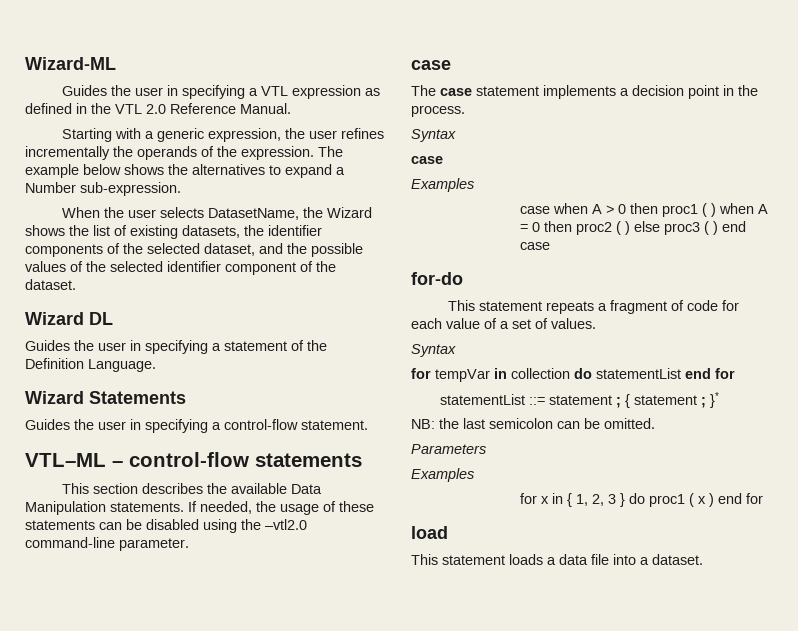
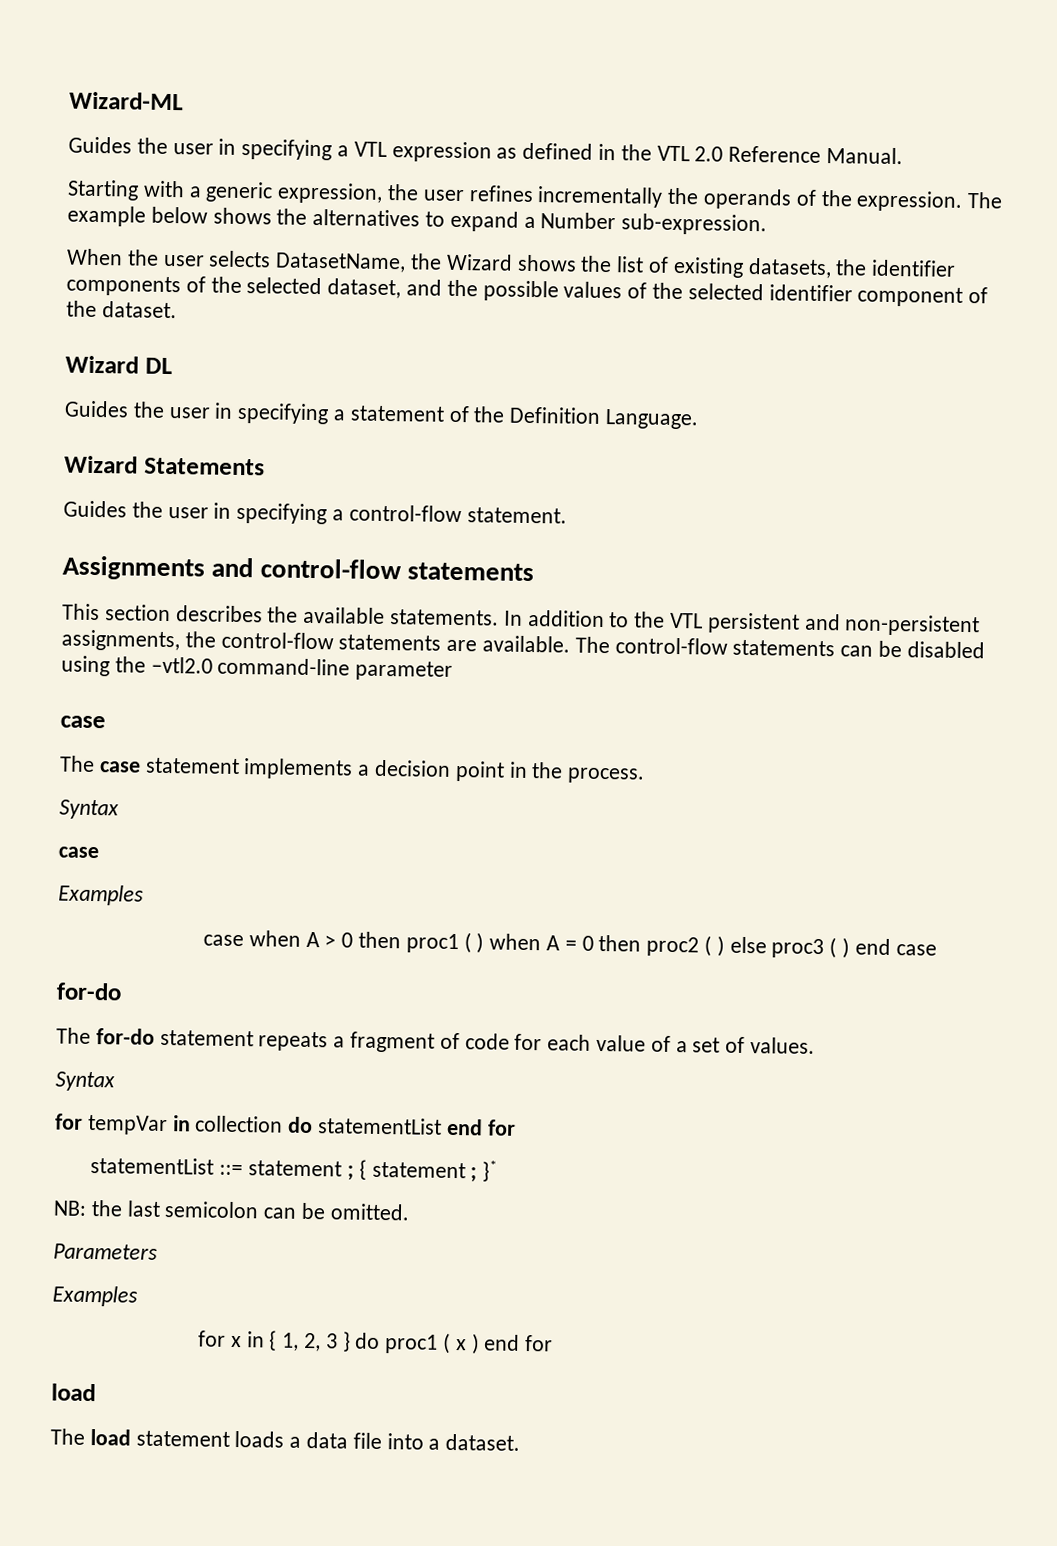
[25,453,123,467] VTL–ML – -> [62,555,254,581] Assignments and
[291,484,323,494] [25,501,374,515] Data Manipulation statements. If needed, the usage of these -> [390,609,981,637] [61,629,728,655] statements. In addition to the VTL persistent and non-persistent assignments, the control-flow statements are available. The control-flow
[119,538,189,551] parameter. -> [355,660,454,681] parameter
[448,300,476,311] This -> [56,1027,155,1045] The for-do
[411,554,438,565] This -> [50,1428,131,1446] The load

